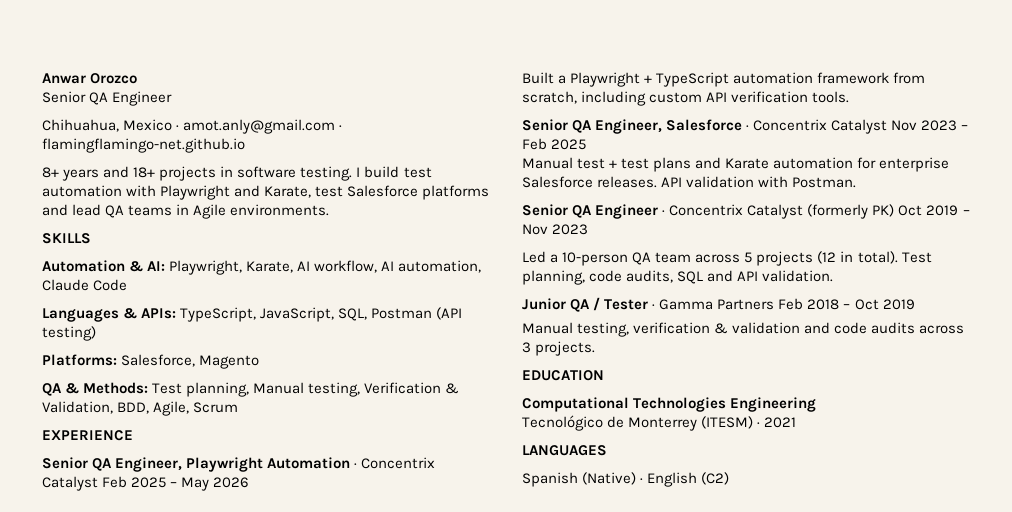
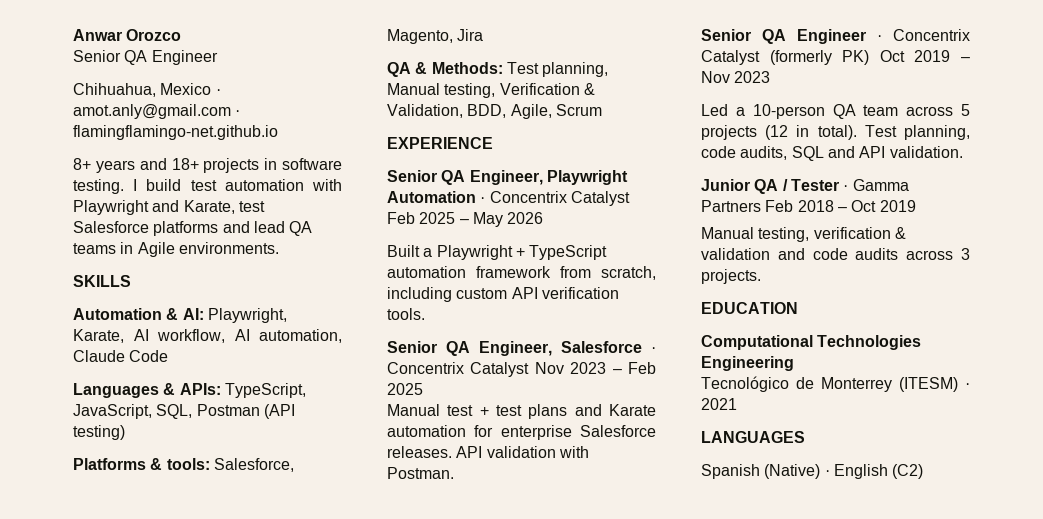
[42,354,260,369] Platforms: Salesforce, Magento -> [73,458,294,472] [387,29,484,44] Platforms & tools: Salesforce, Magento, Jira

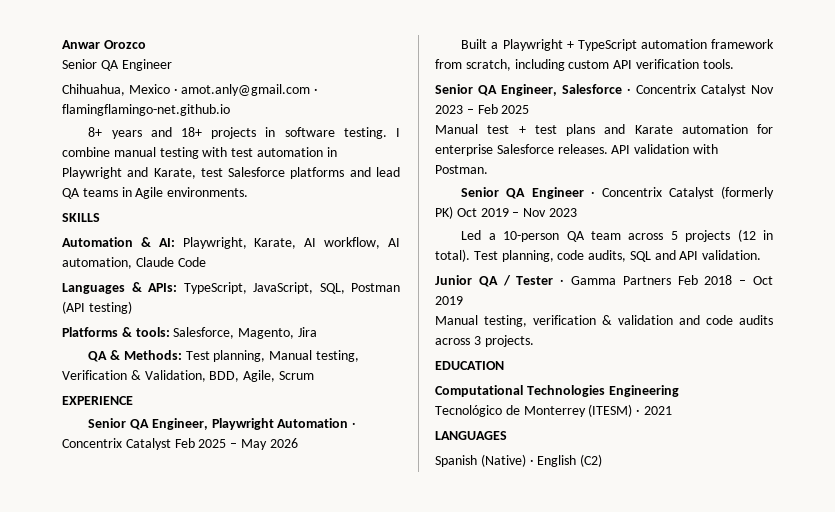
[146,179,182,191] build -> [62,147,228,159] combine manual testing with
[312,179,342,191] with -> [326,147,337,157] in

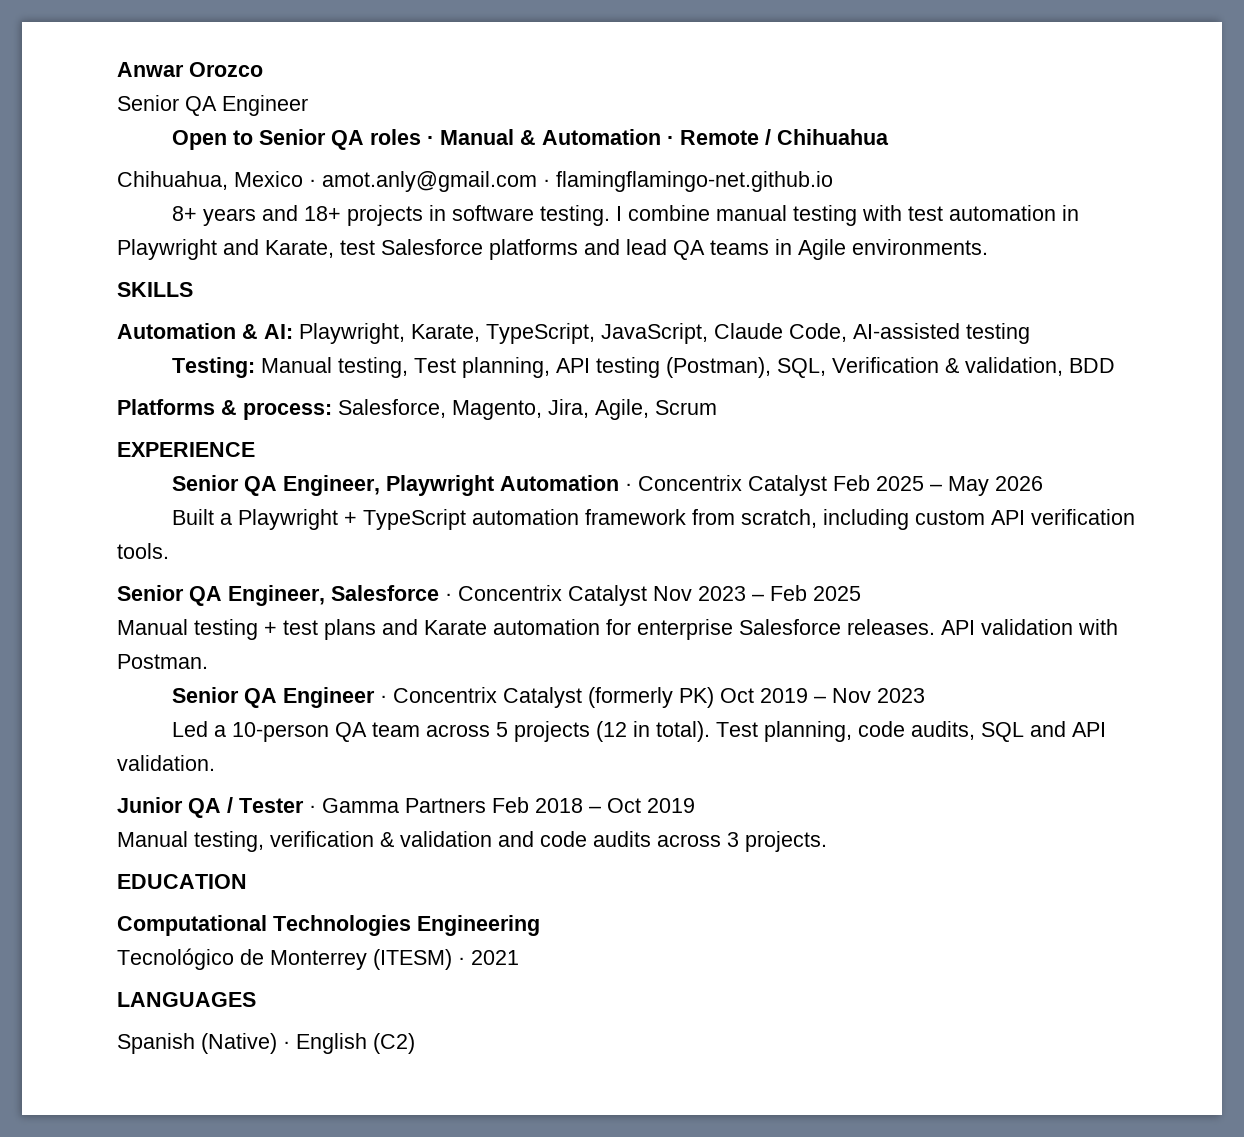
(172, 65) none -> [172,129,890,150] // Open to Senior QA roles · Manual & Automation · Remote / Chihuahua
[304,237,400,249] [62,257,206,269] [62,282,400,294] [62,301,132,314] AI workflow, AI automation, Claude Code // Languages & APIs: TypeScript, JavaScript, SQL, Postman (API testing) -> [486,323,1030,344] [172,357,1116,378] TypeScript, JavaScript, Claude Code, AI-assisted testing // Testing: Manual testing, Test planning, API testing (Postman), SQL, Verification & validation, BDD
[135,327,170,337] tools: -> [243,402,332,420] process:
[297,327,317,337] [88,350,360,362] [62,370,240,382] Jira // QA & Methods: Test planning, Manual testing, Verification & Validation, BDD, -> [548,399,589,418] Jira,
[487,125,510,134] test -> [194,619,258,640] testing

